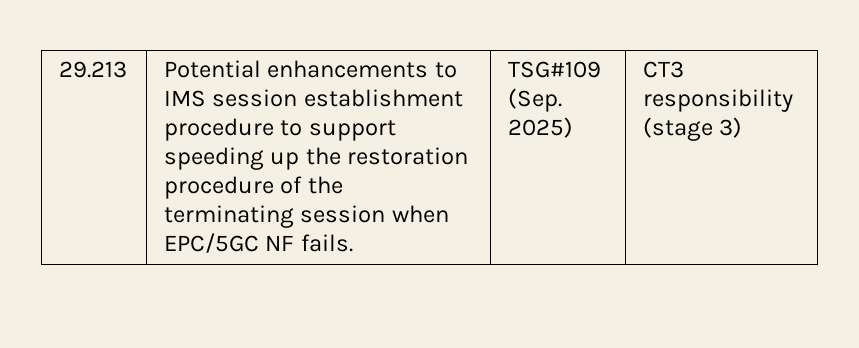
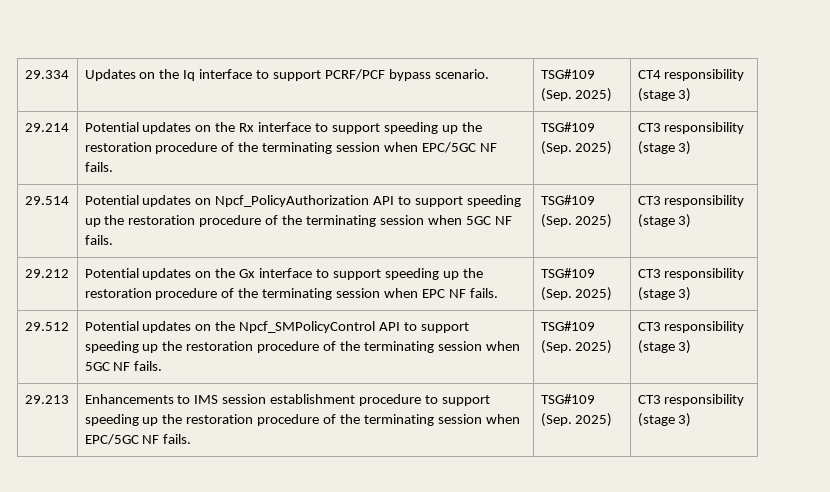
(59, 69) none -> [24,70,69,79] [84,69,489,81] [540,69,595,79] [540,88,613,102] [637,69,745,81] [637,88,692,102] [24,123,69,132] [84,122,482,134] [84,142,497,154] [84,162,113,172] [540,122,595,132] [540,141,613,155] [637,122,745,134] [637,141,692,155] [24,196,69,205] [84,195,521,207] [84,215,512,227] [84,235,113,245] [540,195,595,205] [540,214,613,228] [637,195,745,207] [637,214,692,228] [24,269,69,278] [84,268,483,280] [84,288,498,300] [540,268,595,278] [540,287,613,301] [637,268,745,280] [637,287,692,301] [24,322,69,331] [84,321,469,333] [84,341,520,353] [84,361,163,371] [540,321,595,331] [540,340,613,354] [637,321,745,333] [637,340,692,354] 29.334 | Updates on the Iq interface to support PCRF/PCF bypass scenario. | TSG#109 (Sep. 2025) | CT4 responsibility (stage 3) // 29.214 | Potential updates on the Rx interface to support speeding up the restoration procedure of the terminating session when EPC/5GC NF fails. | TSG#109 (Sep. 2025) | CT3 responsibility (stage 3) // 29.514 | Potential updates on Npcf_PolicyAuthorization API to support speeding up the restoration procedure of the terminating session when 5GC NF fails. | TSG#109 (Sep. 2025) | CT3 responsibility (stage 3) // 29.212 | Potential updates on the Gx interface to support speeding up the restoration procedure of the terminating session when EPC NF fails. | TSG#109 (Sep. 2025) | CT3 responsibility (stage 3) // 29.512 | Potential updates on the Npcf_SMPolicyControl API to support speeding up the restoration procedure of the terminating session when 5GC NF fails. | TSG#109 (Sep. 2025) | CT3 responsibility (stage 3) //
[164,60,429,78] Potential enhancements -> [84,394,174,404] Enhancements

